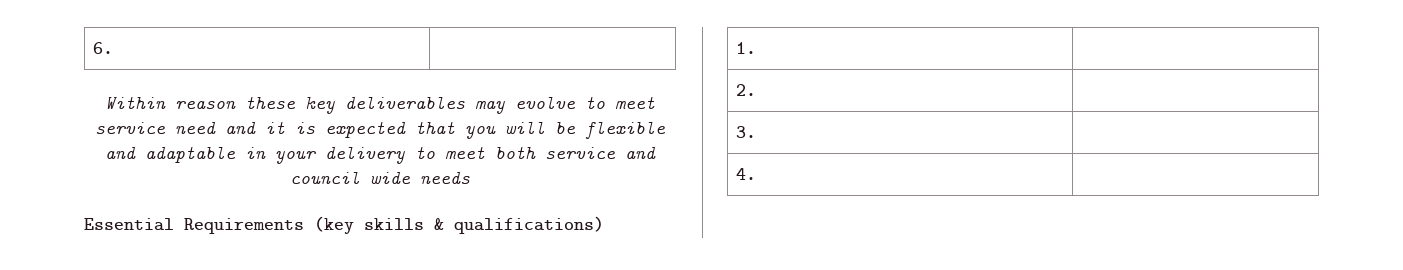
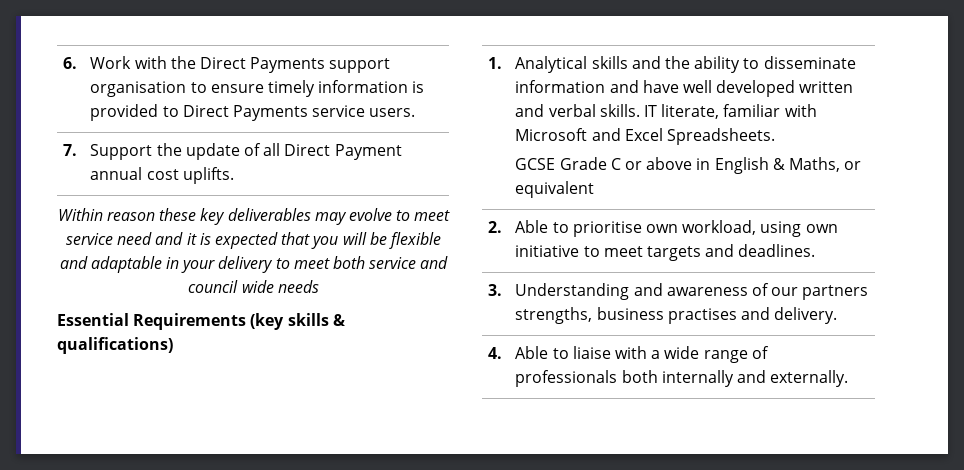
(114, 48) none -> [90,56,391,73] [90,80,425,97] [90,104,416,121] [63,144,78,156] [90,143,402,160] [90,167,234,184] Work with the Direct Payments support organisation to ensure timely information is provided to Direct Payments service users. // 7. | Support the update of all Direct Payment annual cost uplifts.
[736,84,757,96] [736,126,757,138] [736,168,757,180] // 2. | // 3. | // 4. | -> [515,56,856,73] [515,80,854,97] [515,104,817,119] [515,128,775,145] [515,157,862,174] [515,181,595,198] [488,221,503,233] [515,220,838,237] [515,244,816,261] [488,284,503,296] [515,283,869,300] [515,307,838,324] [488,347,503,359] [515,346,769,363] [515,370,849,387] Analytical skills and the ability to disseminate information and have well developed written and verbal skills. IT literate, familiar with Microsoft and Excel Spreadsheets. // GCSE Grade C or above in English & Maths, or equivalent // 2. | Able to prioritise own workload, using own initiative to meet targets and deadlines. // 3. | Understanding and awareness of our partners strengths, business practises and delivery. // 4. | Able to liaise with a wide range of professionals both internally and externally.

